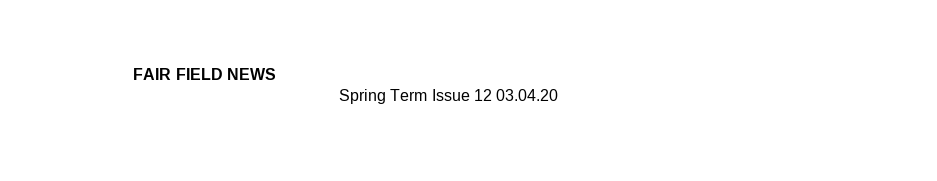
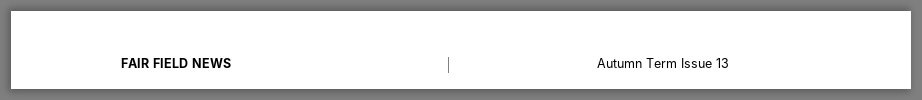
[338,89,386,104] Spring -> [596,58,642,68] Autumn
[473,89,559,101] 12 03.04.20 -> [715,58,729,68] 13

